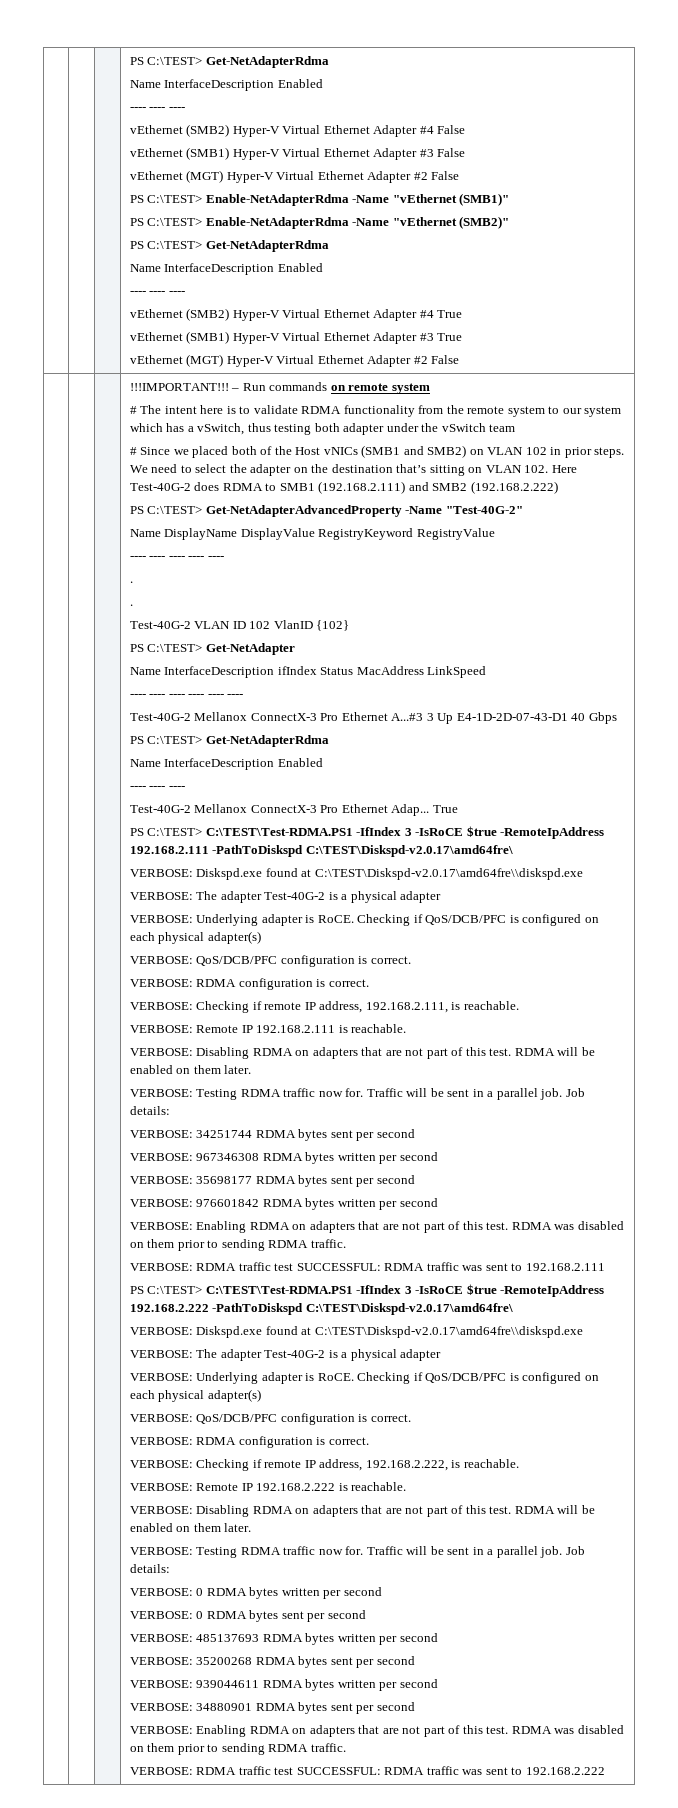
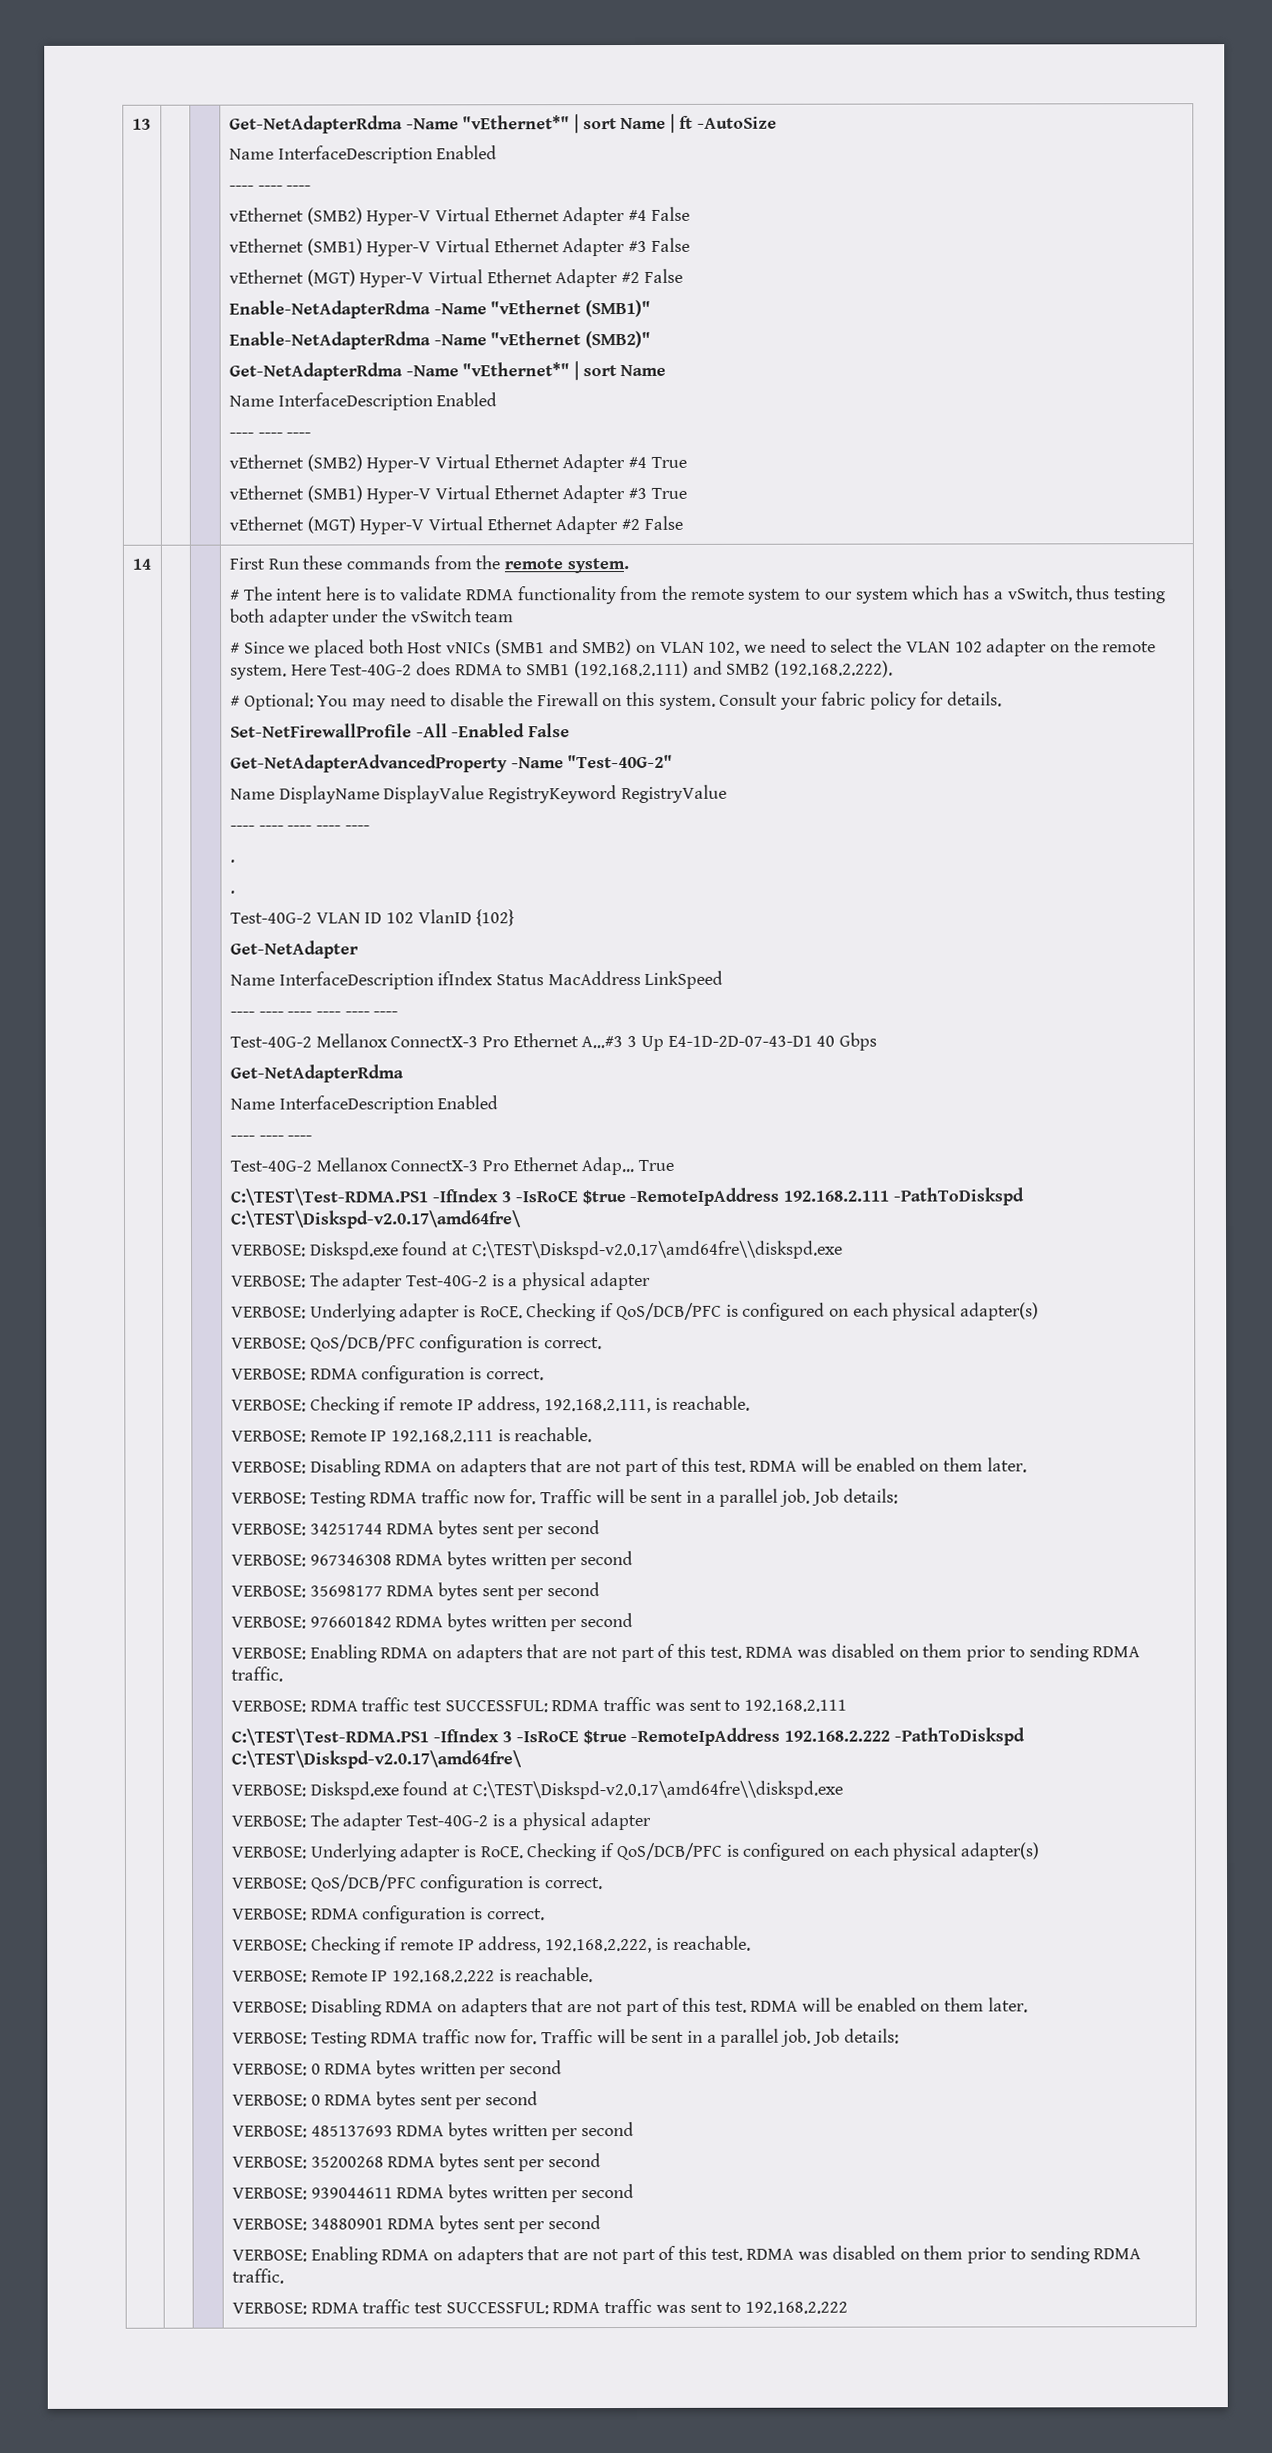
[129,56,329,68] | | | PS C:\TEST> Get-NetAdapterRdma -> [131,118,151,130] [228,113,777,134] 13 | | | Get-NetAdapterRdma -Name "vEthernet*" | sort Name | ft -AutoSize
[129,195,203,203] PS C:\TEST> -> (683, 275) none
[129,218,203,226] PS C:\TEST> -> (651, 308) none
[129,240,329,252] PS C:\TEST> Get-NetAdapterRdma -> [228,361,667,381] Get-NetAdapterRdma -Name "vEthernet*" | sort Name
[129,382,430,394] | | | !!!IMPORTANT!!! – Run commands on remote system -> [131,558,151,570] [228,555,629,574] 14 | | | First Run these commands from the remote system.
[260,446,292,455] of the -> (404, 646) none
[525,447,625,458] [129,465,148,473] 102 in prior steps. We -> [708,641,767,656] 102, we
(247, 468) none -> [905,641,983,653] VLAN 102
[331,464,549,476] destination that’s sitting on VLAN 102. -> [1102,641,1157,653] [229,664,287,680] remote system.
[470,481,558,494] [129,506,203,514] (192.168.2.222) // PS C:\TEST> -> [774,660,894,678] [229,691,1003,711] [229,723,570,738] (192.168.2.222). // # Optional: You may need to disable the Firewall on this system. Consult your fabric policy for details. // Set-NetFirewallProfile -All -Enabled False //
[129,644,203,652] PS C:\TEST> -> (516, 918) none
[129,736,203,744] PS C:\TEST> -> (878, 1041) none
[129,828,203,836] PS C:\TEST> -> (675, 1165) none
[129,1286,203,1294] PS C:\TEST> -> (848, 1705) none

